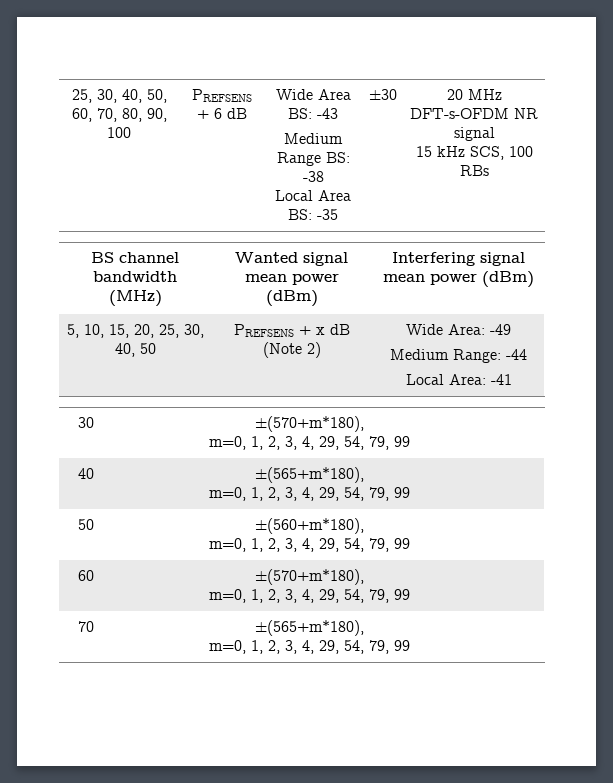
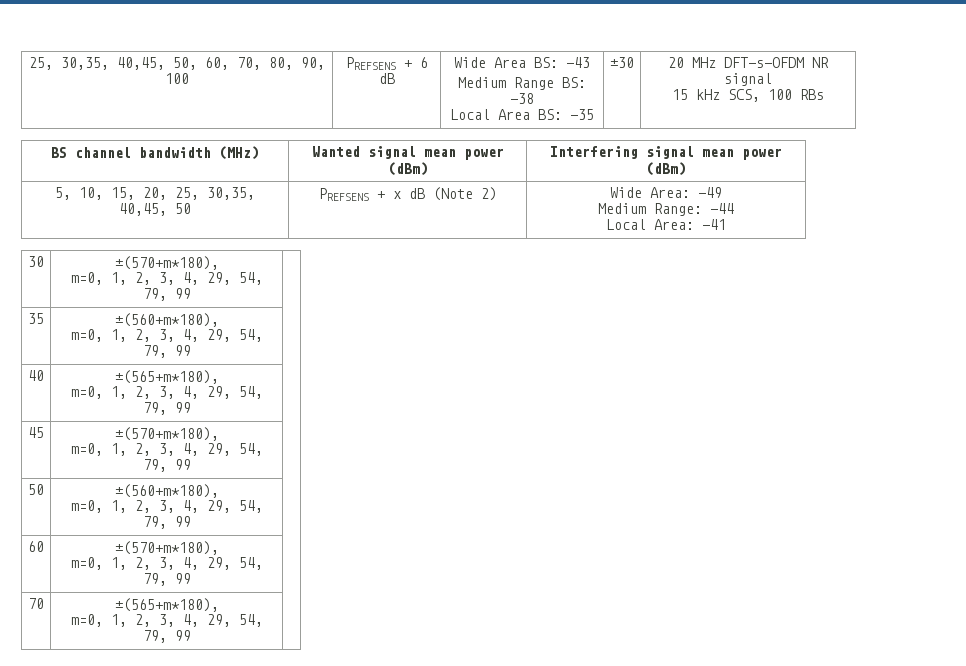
[71,89,142,103] 25, 30, 40, -> [29,57,165,70] 25, 30,35, 40,45,
[183,324,204,338] [114,343,135,357] 30, 40, -> [207,187,255,200] [119,203,167,216] 30,35, 40,45,
(411, 441) none -> [28,313,44,324] [114,313,219,327] [70,329,263,342] [142,345,191,358] // 35 | ±(560+m*180), // m=0, 1, 2, 3, 4, 29, 54, 79, 99 |
(411, 492) none -> [28,427,44,438] [114,427,219,441] [70,443,263,456] [142,459,191,472] // 45 | ±(570+m*180), // m=0, 1, 2, 3, 4, 29, 54, 79, 99 |

